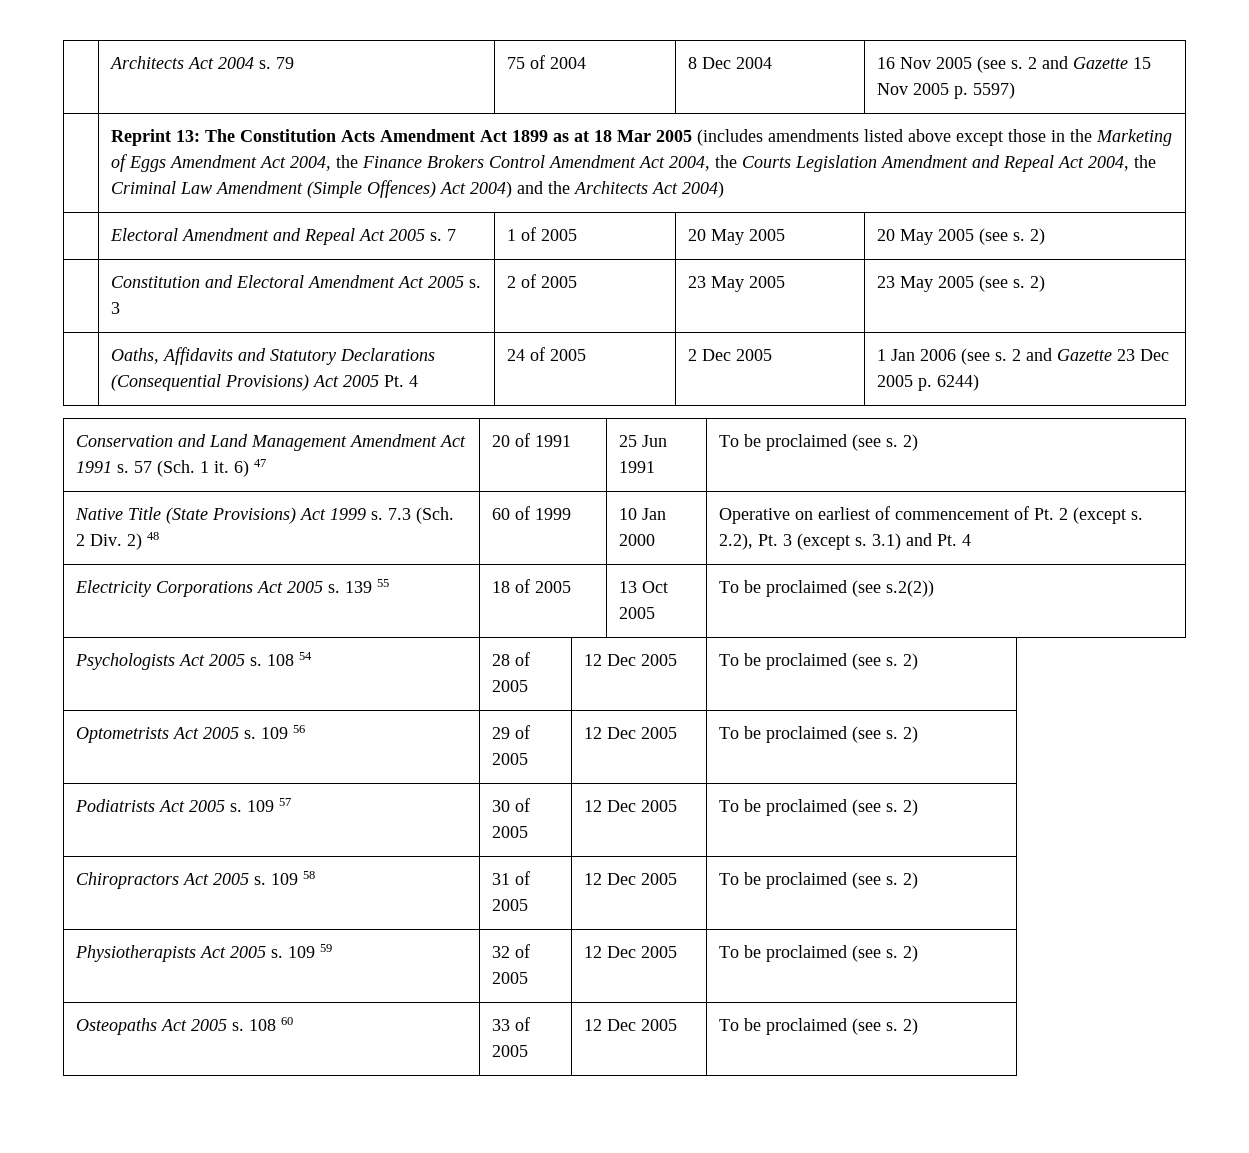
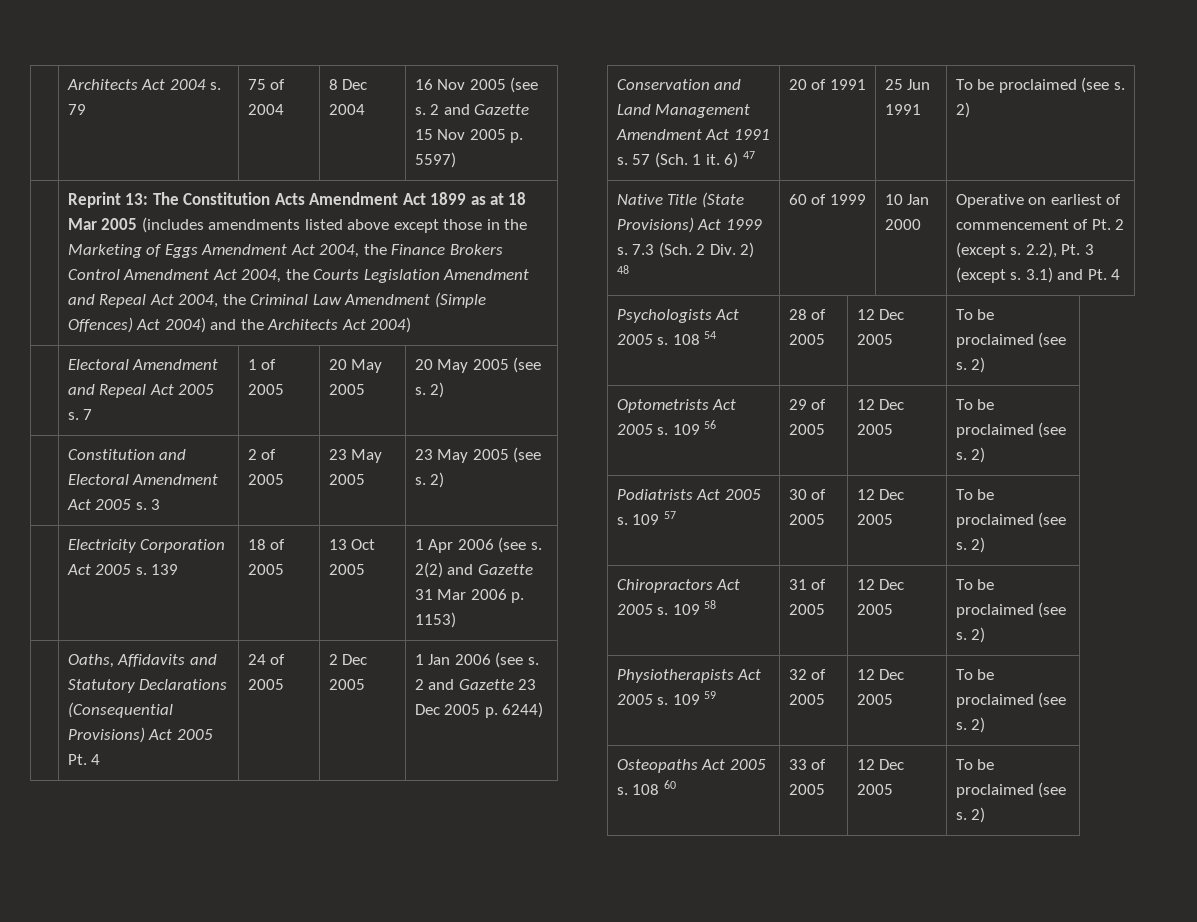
(1045, 283) none -> [67,539,226,553] [66,564,179,575] [247,539,286,550] [247,564,284,575] [328,539,376,550] [328,564,365,575] [414,537,542,553] [414,562,533,578] [414,589,525,603] [414,612,456,628] // | Electricity Corporation Act 2005 s. 139 | 18 of 2005 | 13 Oct 2005 | 1 Apr 2006 (see s. 2(2) and Gazette 31 Mar 2006 p. 1153)
[74,579,389,597] [491,579,571,593] [618,581,668,593] [618,607,655,619] [718,580,934,597] // Electricity Corporations Act 2005 s. 139 55 | 18 of 2005 | 13 Oct 2005 | To be proclaimed (see s.2(2)) -> (1121, 274) none

